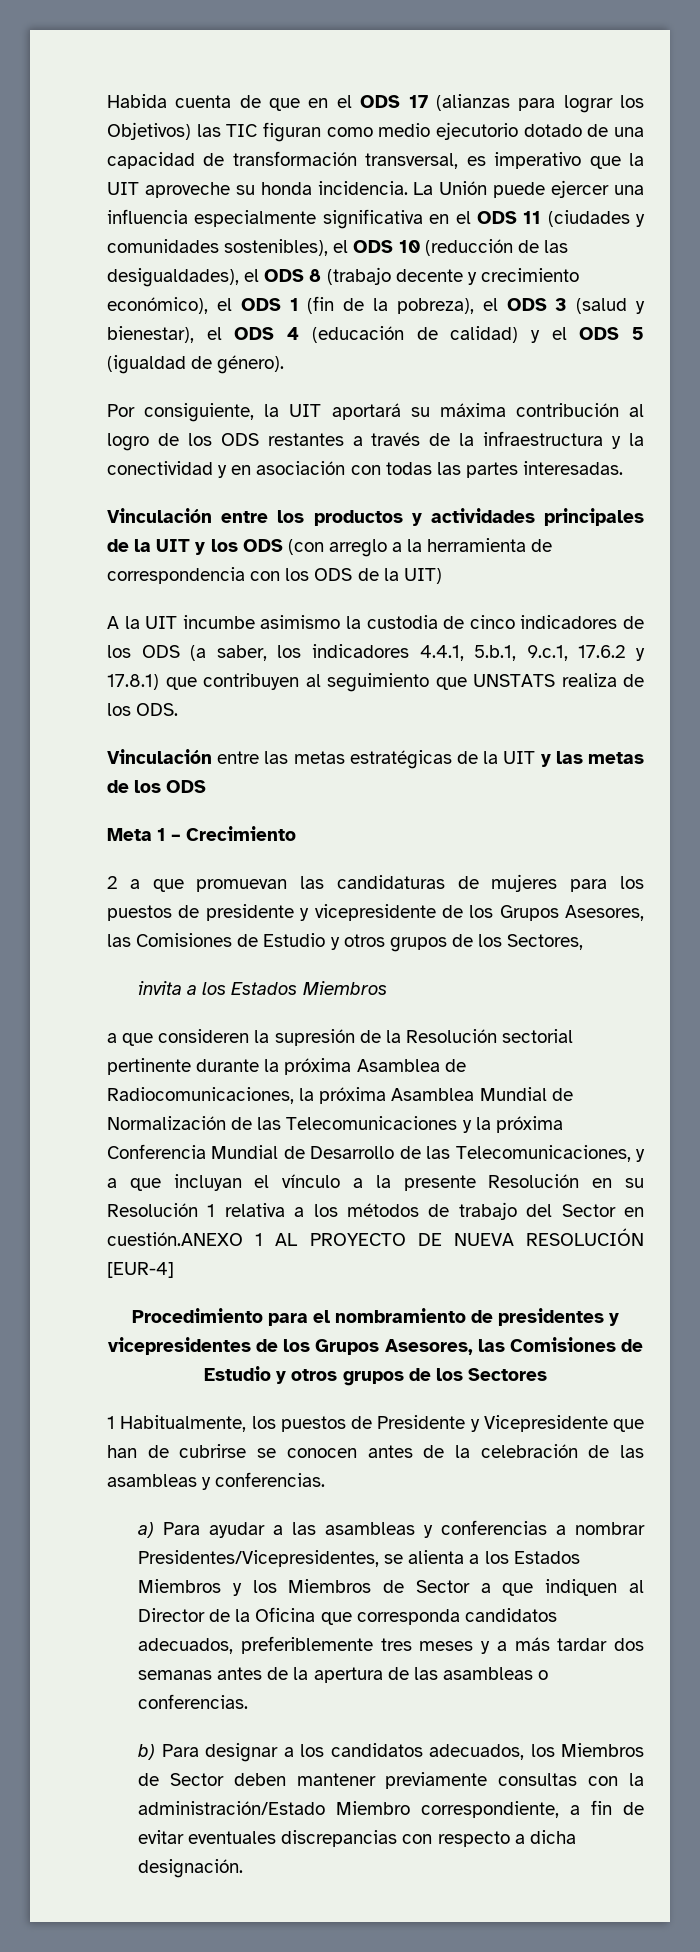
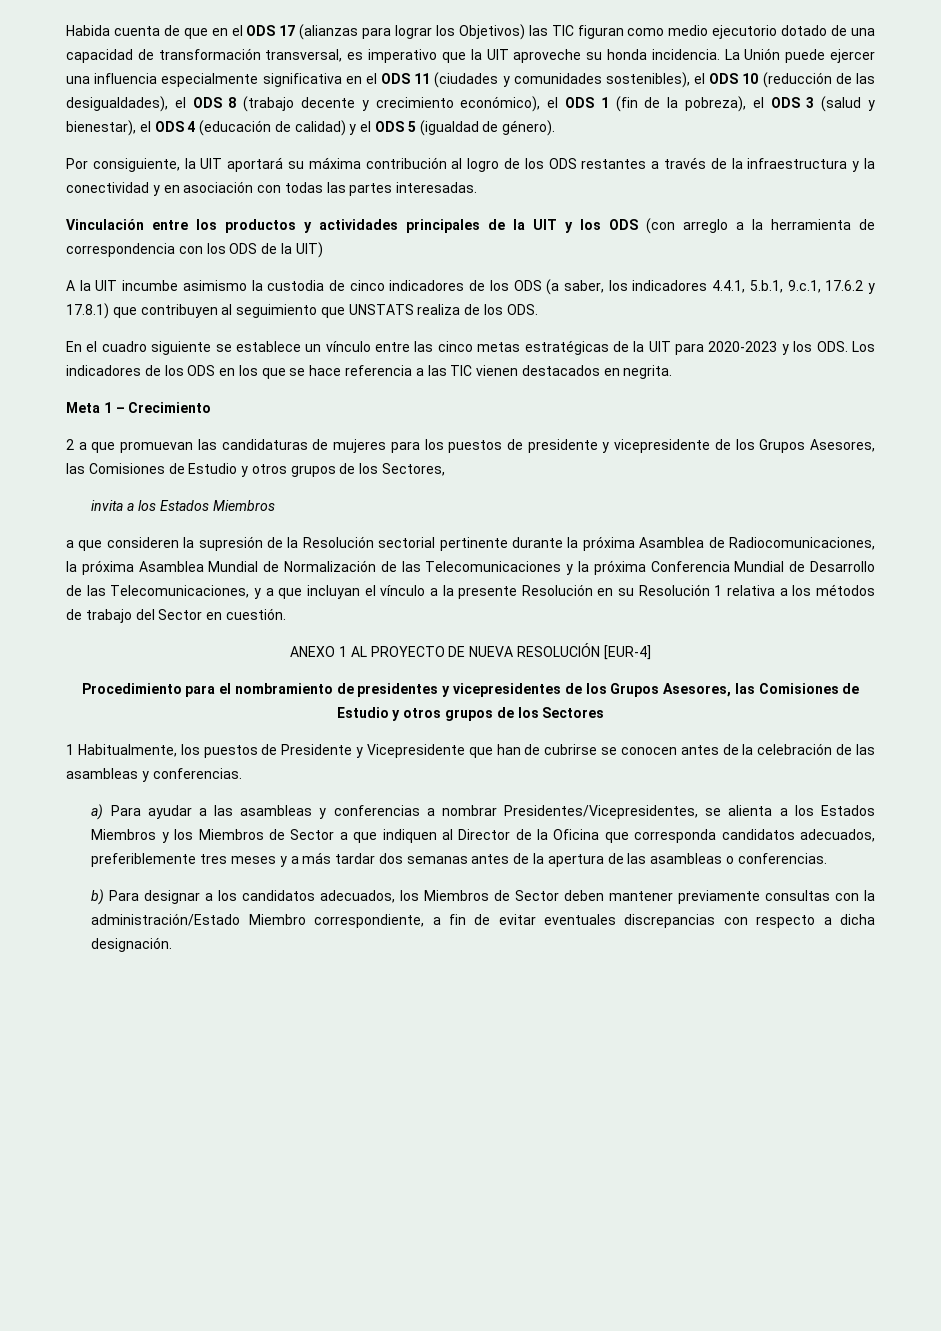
[107,749,212,764] Vinculación -> [66,341,371,355] En el cuadro siguiente se establece un vínculo
(289, 757) none -> [437,341,473,352] cinco
[540,751,644,767] [107,780,207,793] y las metas de los ODS -> [675,341,876,355] [66,365,673,379] para 2020-2023 y los ODS. Los indicadores de los ODS en los que se hace referencia a las TIC vienen destacados en negrita.
[107,1232,243,1246] cuestión.ANEXO -> [225,608,286,620] [290,646,336,657] cuestión. // ANEXO

